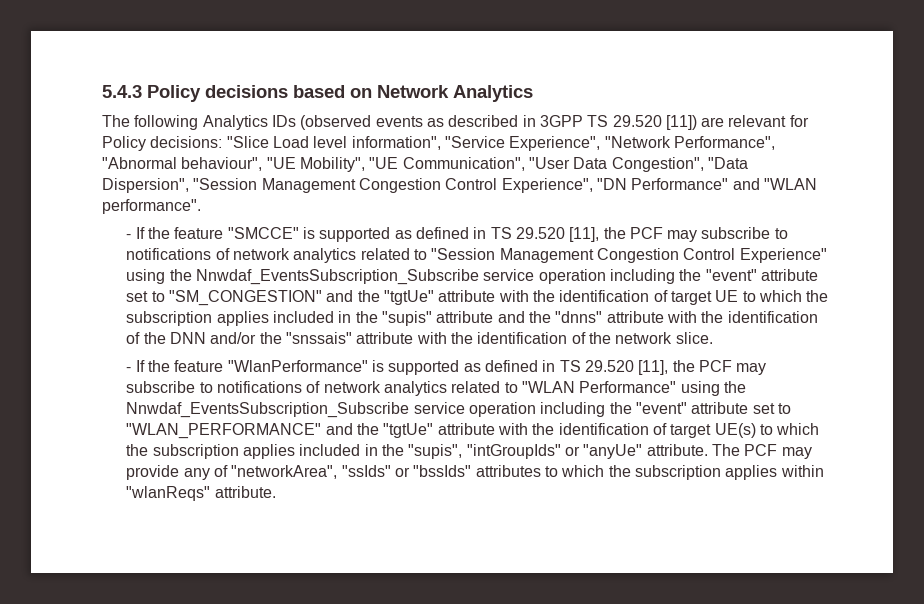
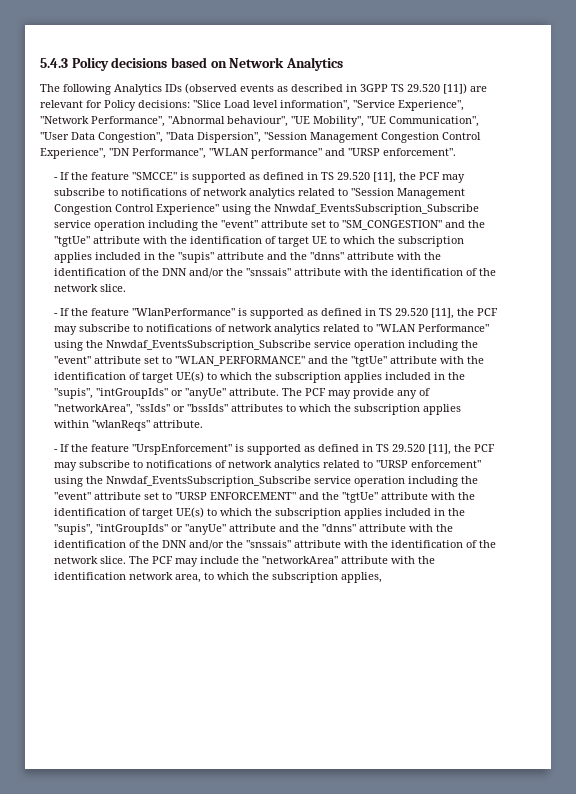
[631,178,817,190] [102,199,201,214] Performance" and "WLAN performance". -> [132,148,456,159] Performance", "WLAN performance" and "URSP enforcement".
(276, 492) none -> [54,444,496,455] [54,460,482,471] [54,476,479,487] [54,492,476,503] [54,507,466,519] [54,524,454,535] [54,540,497,550] [54,556,436,567] [54,572,383,583] // - If the feature "UrspEnforcement" is supported as defined in TS 29.520 [11], the PCF may subscribe to notifications of network analytics related to "URSP enforcement" using the Nnwdaf_EventsSubscription_Subscribe service operation including the "event" attribute set to "URSP ENFORCEMENT" and the "tgtUe" attribute with the identification of target UE(s) to which the subscription applies included in the "supis", "intGroupIds" or "anyUe" attribute and the "dnns" attribute with the identification of the DNN and/or the "snssais" attribute with the identification of the network slice. The PCF may include the "networkArea" attribute with the identification network area, to which the subscription applies,

